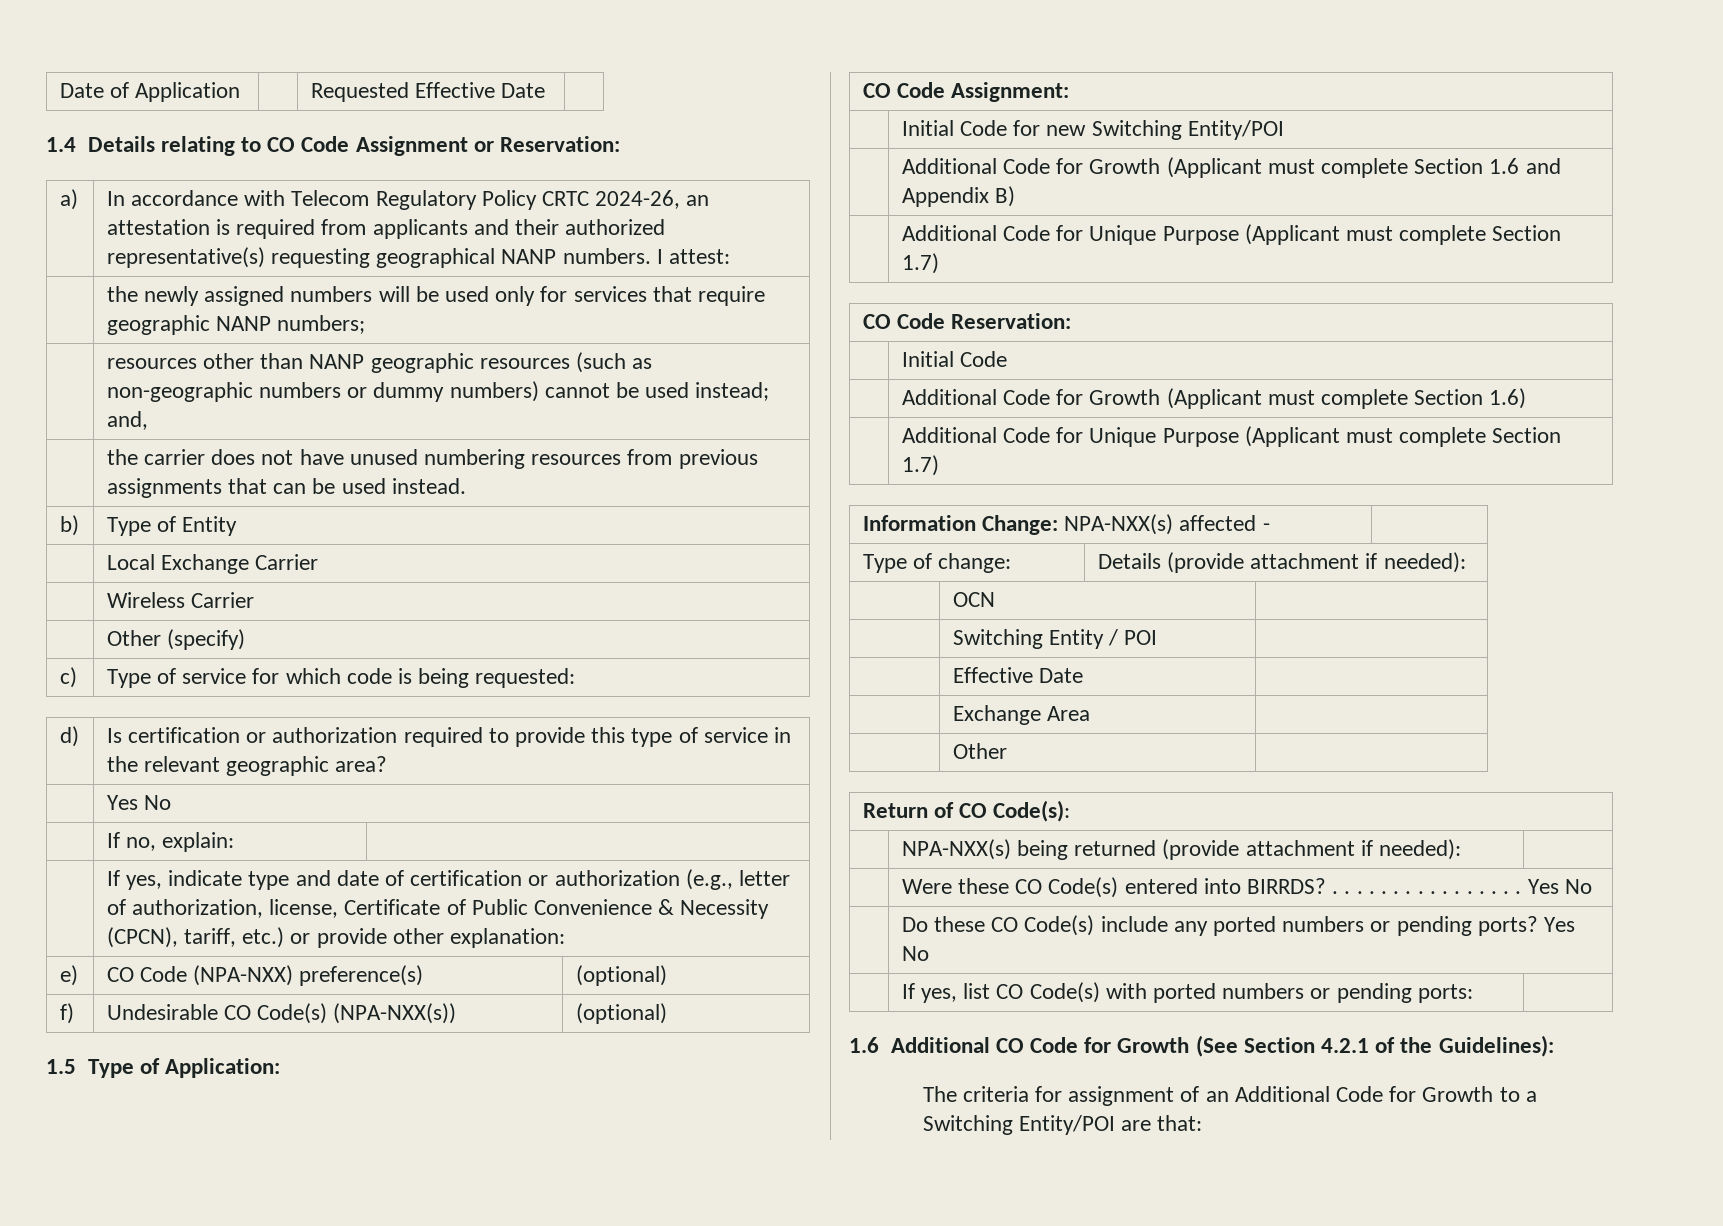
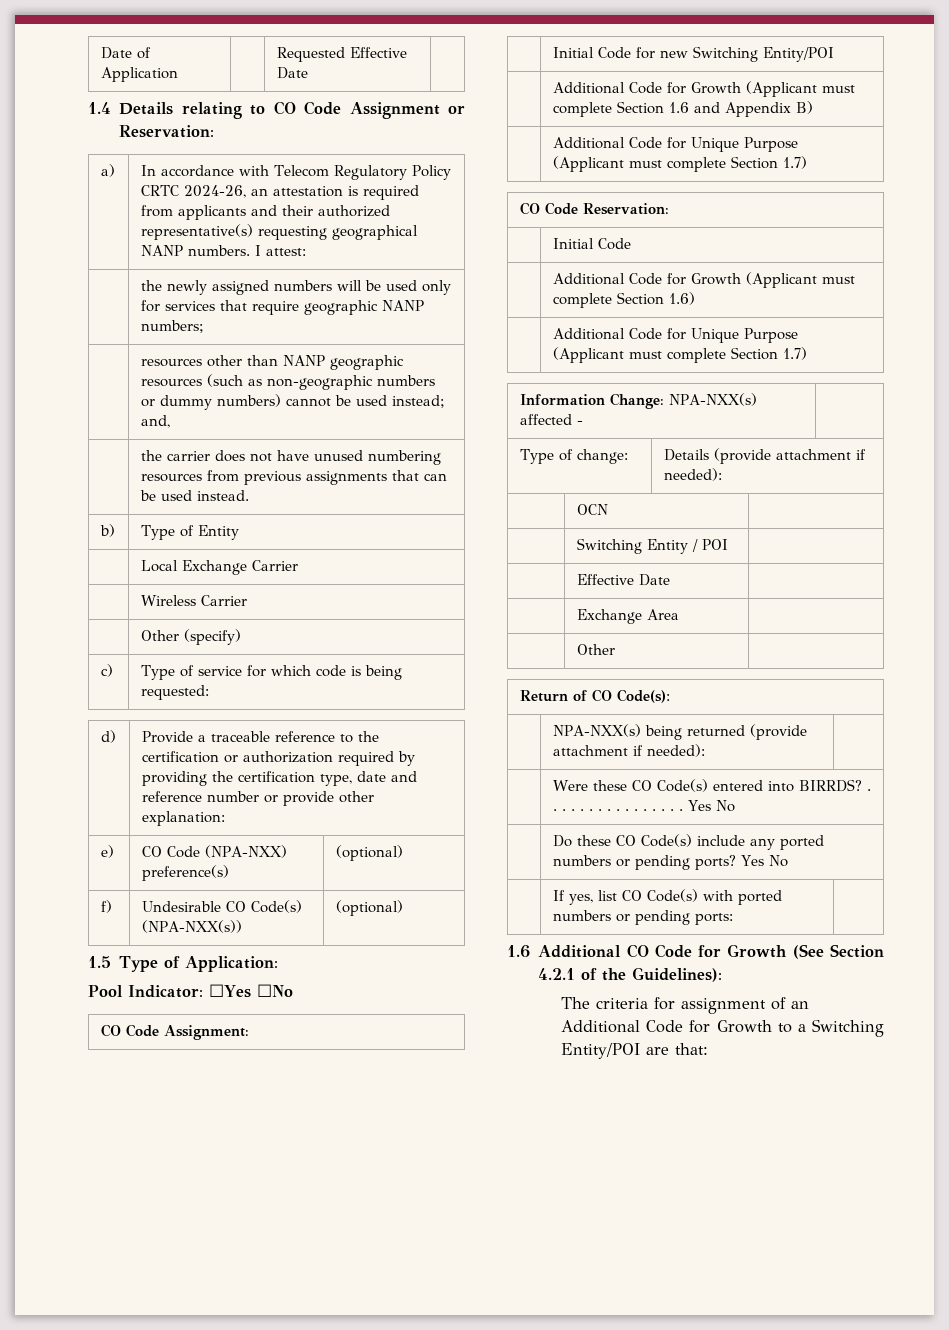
[106,727,792,747] [106,756,388,776] [106,795,171,810] [106,832,235,852] [106,869,791,890] [106,899,770,919] [106,927,285,948] Is certification or authorization required to provide this type of service in the relevant geographic area? // | Yes No // | If no, explain: | // | If yes, indicate type and date of certification or authorization (e.g., letter of authorization, license, Certificate of Public Convenience & Necessity (CPCN), tariff, etc.) -> [141,731,379,743] [141,751,415,766] [141,771,417,786] [141,791,259,802] Provide a traceable reference to the certification or authorization required by providing the certification type, date and reference number
(280, 1068) none -> [88,984,293,998] // Pool Indicator: ☐Yes ☐No

